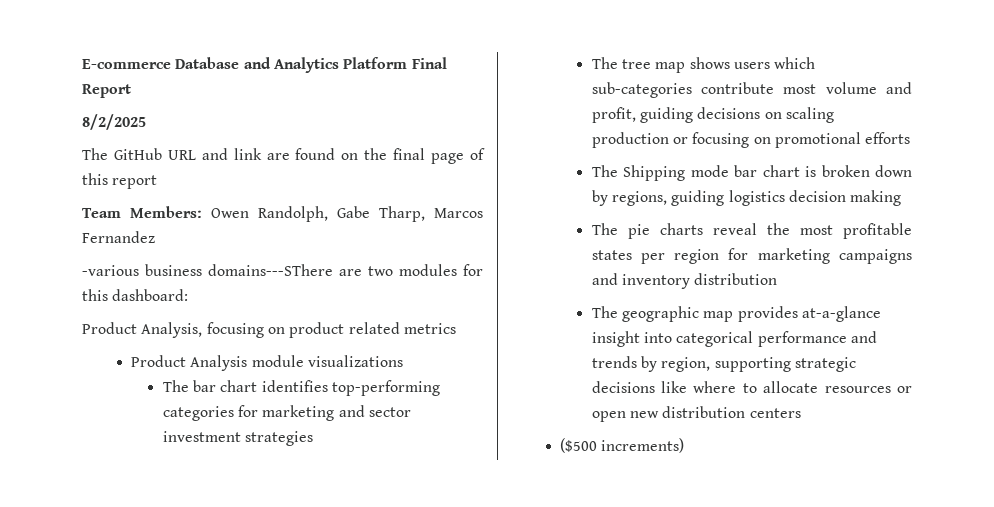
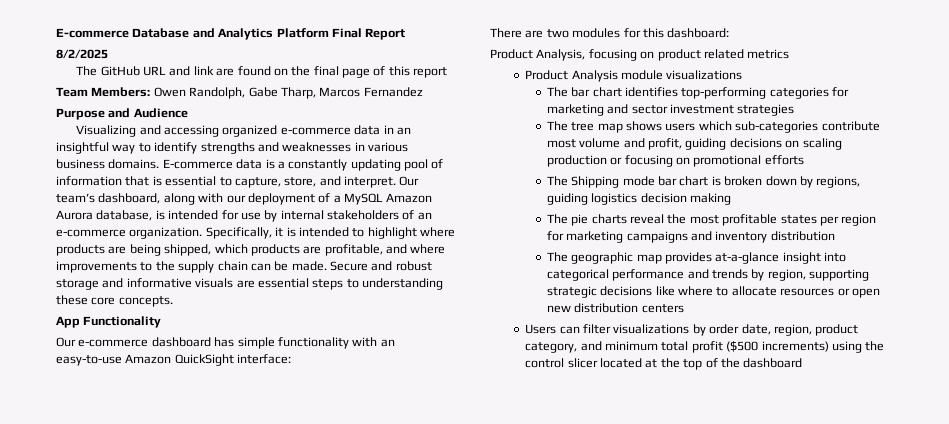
[82,264,333,276] -various business domains---SThere -> [56,108,188,120] [76,125,411,137] [56,142,408,154] [56,159,444,171] [56,176,420,188] [56,193,433,205] [56,210,432,222] [56,227,455,239] [56,244,446,256] [56,261,432,273] [56,278,443,290] [56,295,173,307] [56,316,162,328] [56,337,395,349] [56,354,292,366] [490,28,522,38] Purpose and Audience // Visualizing and accessing organized e-commerce data in an insightful way to identify strengths and weaknesses in various business domains. E-commerce data is a constantly updating pool of information that is essential to capture, store, and interpret. Our team’s dashboard, along with our deployment of a MySQL Amazon Aurora database, is intended for use by internal stakeholders of an e-commerce organization. Specifically, it is intended to highlight where products are being shipped, which products are profitable, and where improvements to the supply chain can be made. Secure and robust storage and informative visuals are essential steps to understanding these core concepts. // App Functionality // Our e-commerce dashboard has simple functionality with an easy-to-use Amazon QuickSight interface: // There
[560,438,685,453] ($500 increments) -> [525,324,859,336] [525,341,885,353] [525,358,803,370] Users can filter visualizations by order date, region, product category, and minimum total profit ($500 increments) using the control slicer located at the top of the dashboard

